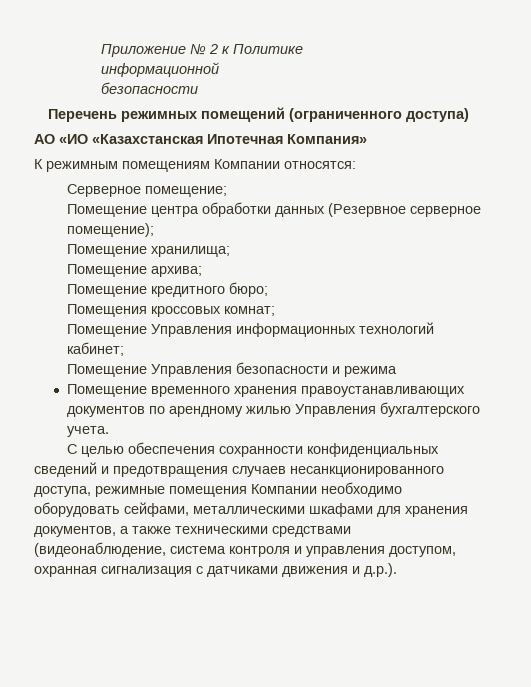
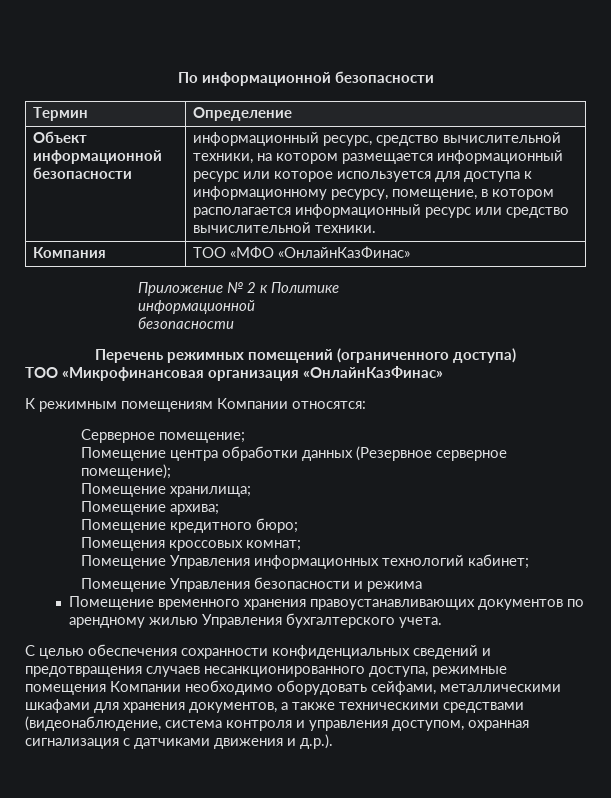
(100, 50) none -> [177,71,434,86] [32,107,88,121] [192,107,292,121] [32,131,87,143] [32,150,162,164] [32,167,132,179] [192,132,561,146] [192,150,563,164] [192,171,532,182] [192,186,554,200] [192,204,569,218] [192,222,376,233] [32,247,106,258] [192,246,410,258] По информационной безопасности // Термин | Определение // Объект информационной безопасности | информационный ресурс, средство вычислительной техники, на котором размещается информационный ресурс или которое используется для доступа к информационному ресурсу, помещение, в котором располагается информационный ресурс или средство вычислительной техники. // Компания | ТОО «МФО «ОнлайнКазФинас» //
[34,134,367,144] АО «ИО «Казахстанская Ипотечная Компания» -> [25,366,443,381] ТОО «Микрофинансовая организация «ОнлайнКазФинас»

